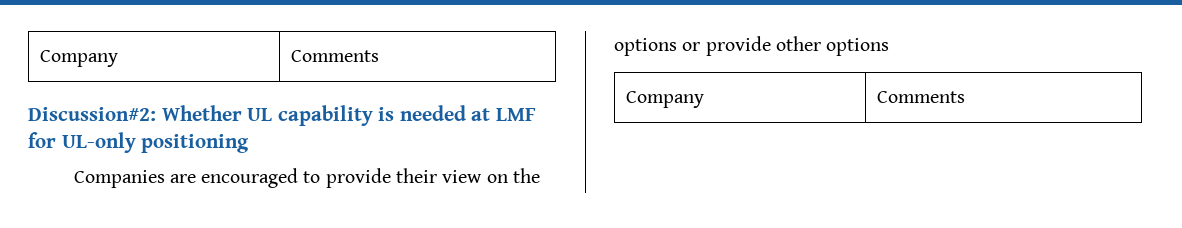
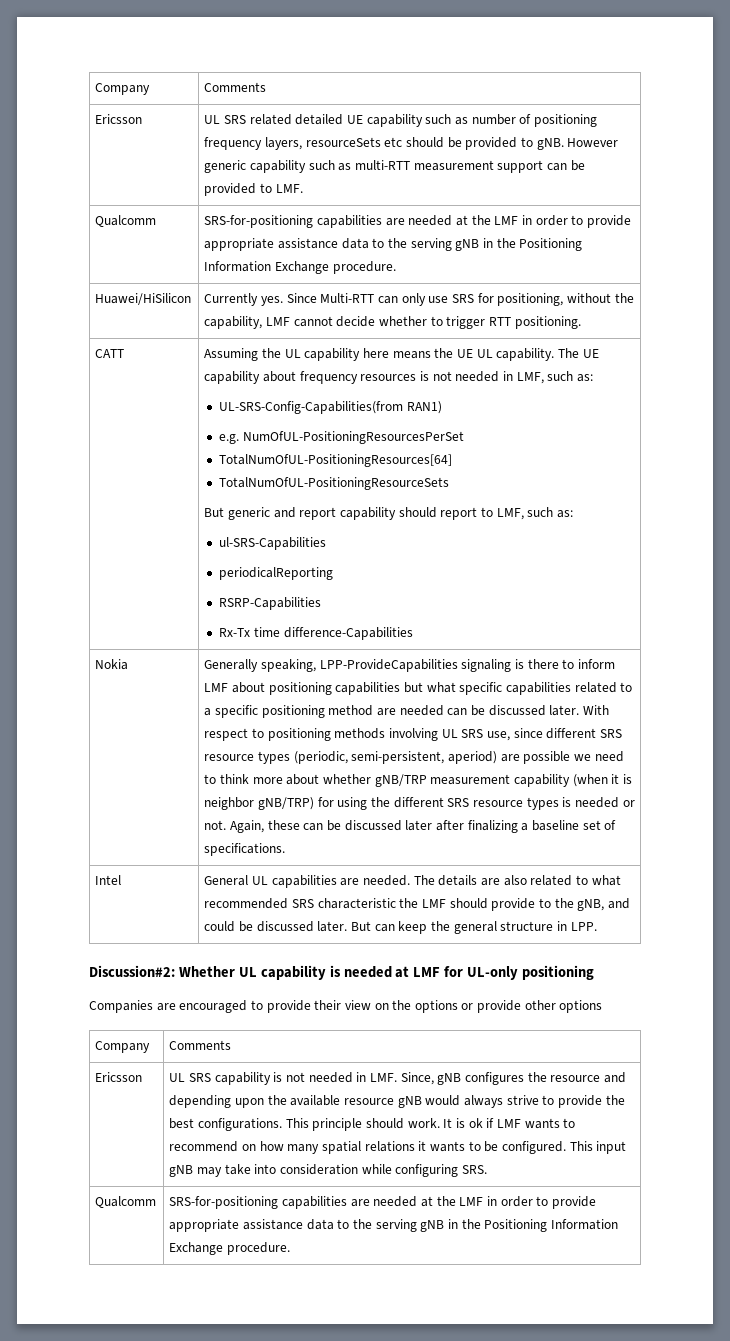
[39,50,118,67] [290,50,379,62] Company | Comments -> [95,83,151,95] [204,82,267,92] [95,114,143,124] [204,114,597,127] [204,137,619,150] [204,160,585,173] [204,183,303,196] [95,215,157,227] [204,215,631,228] [204,238,583,251] [204,261,396,274] [95,293,192,305] [204,293,634,306] [204,316,581,329] [95,349,125,358] [204,348,599,361] [204,371,593,384] [219,401,442,414] [219,431,464,444] [219,454,453,467] [219,477,450,490] [204,507,573,520] [219,537,327,550] [219,567,334,580] [219,597,322,610] [219,627,413,640] [95,659,129,670] [204,659,615,672] [204,682,633,695] [204,705,609,718] [204,728,622,741] [204,751,624,764] [204,774,632,787] [204,797,635,810] [204,820,617,833] [204,843,286,856] [95,875,122,885] [204,875,621,888] [204,898,630,911] [204,921,597,934] Company | Comments // Ericsson | UL SRS related detailed UE capability such as number of positioning frequency layers, resourceSets etc should be provided to gNB. However generic capability such as multi-RTT measurement support can be provided to LMF. // Qualcomm | SRS-for-positioning capabilities are needed at the LMF in order to provide appropriate assistance data to the serving gNB in the Positioning Information Exchange procedure. // Huawei/HiSilicon | Currently yes. Since Multi-RTT can only use SRS for positioning, without the capability, LMF cannot decide whether to trigger RTT positioning. // CATT | Assuming the UL capability here means the UE UL capability. The UE capability about frequency resources is not needed in LMF, such as: // UL-SRS-Config-Capabilities(from RAN1) // e.g. NumOfUL-PositioningResourcesPerSet // TotalNumOfUL-PositioningResources[64] // TotalNumOfUL-PositioningResourceSets // But generic and report capability should report to LMF, such as: // ul-SRS-Capabilities // periodicalReporting // RSRP-Capabilities // Rx-Tx time difference-Capabilities // Nokia | Generally speaking, LPP-ProvideCapabilities signaling is there to inform LMF about positioning capabilities but what specific capabilities related to a specific positioning method are needed can be discussed later. With respect to positioning methods involving UL SRS use, since different SRS resource types (periodic, semi-persistent, aperiod) are possible we need to think more about whether gNB/TRP measurement capability (when it is neighbor gNB/TRP) for using the different SRS resource types is needed or not. Again, these can be discussed later after finalizing a baseline set of specifications. // Intel | General UL capabilities are needed. The details are also related to what recommended SRS characteristic the LMF should provide to the gNB, and could be discussed later. But can keep the general structure in LPP.
(965, 97) none -> [95,1072,143,1082] [169,1072,626,1085] [169,1095,625,1108] [169,1118,576,1131] [169,1141,627,1154] [169,1164,487,1177] [95,1196,157,1208] [169,1196,596,1209] [169,1219,618,1232] [169,1242,291,1255] // Ericsson | UL SRS capability is not needed in LMF. Since, gNB configures the resource and depending upon the available resource gNB would always strive to provide the best configurations. This principle should work. It is ok if LMF wants to recommend on how many spatial relations it wants to be configured. This input gNB may take into consideration while configuring SRS. // Qualcomm | SRS-for-positioning capabilities are needed at the LMF in order to provide appropriate assistance data to the serving gNB in the Positioning Information Exchange procedure.

